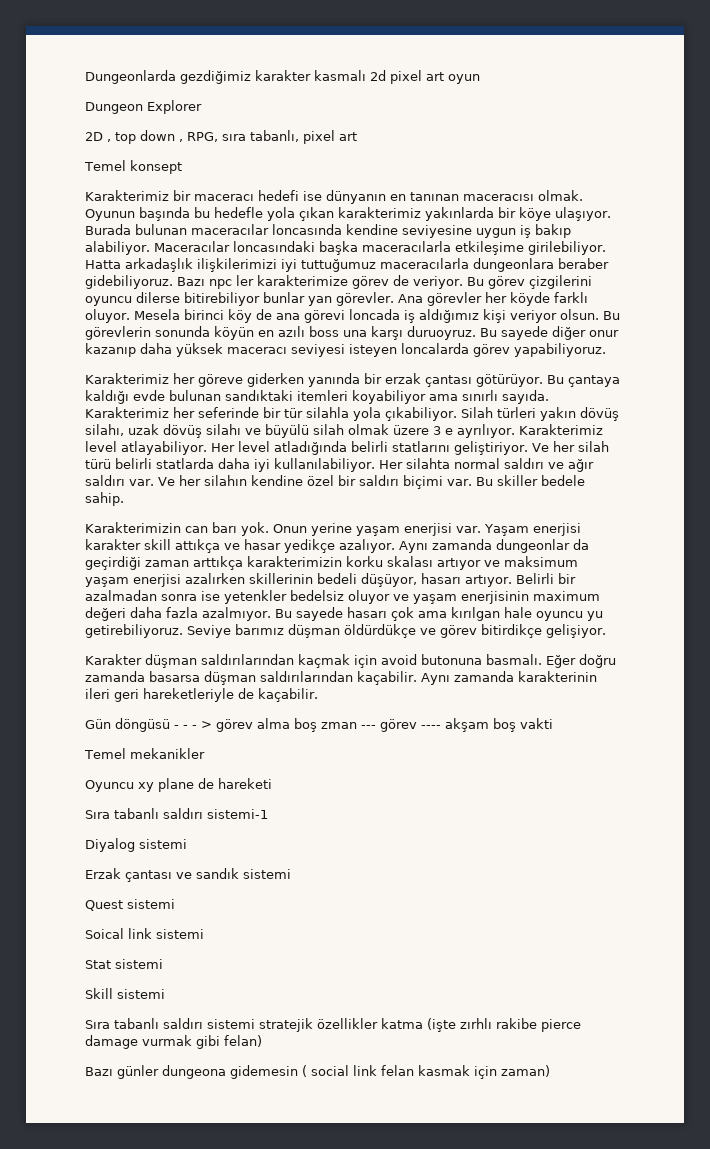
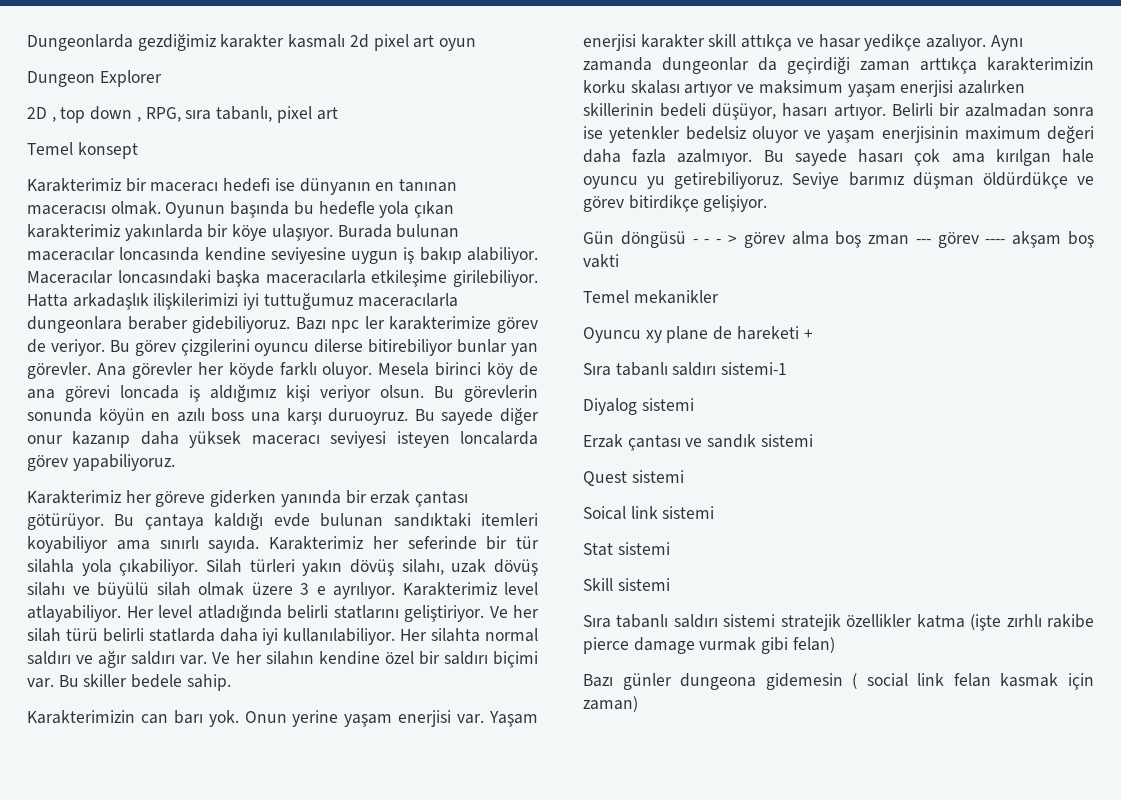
[85,654,616,668] [85,671,597,685] [85,688,318,702] // Karakter düşman saldırılarından kaçmak için avoid butonuna basmalı. Eğer doğru zamanda basarsa düşman saldırılarından kaçabilir. Aynı zamanda karakterinin ileri geri hareketleriyle de kaçabilir. -> (768, 203) none
(272, 783) none -> [803,329,813,339] +

